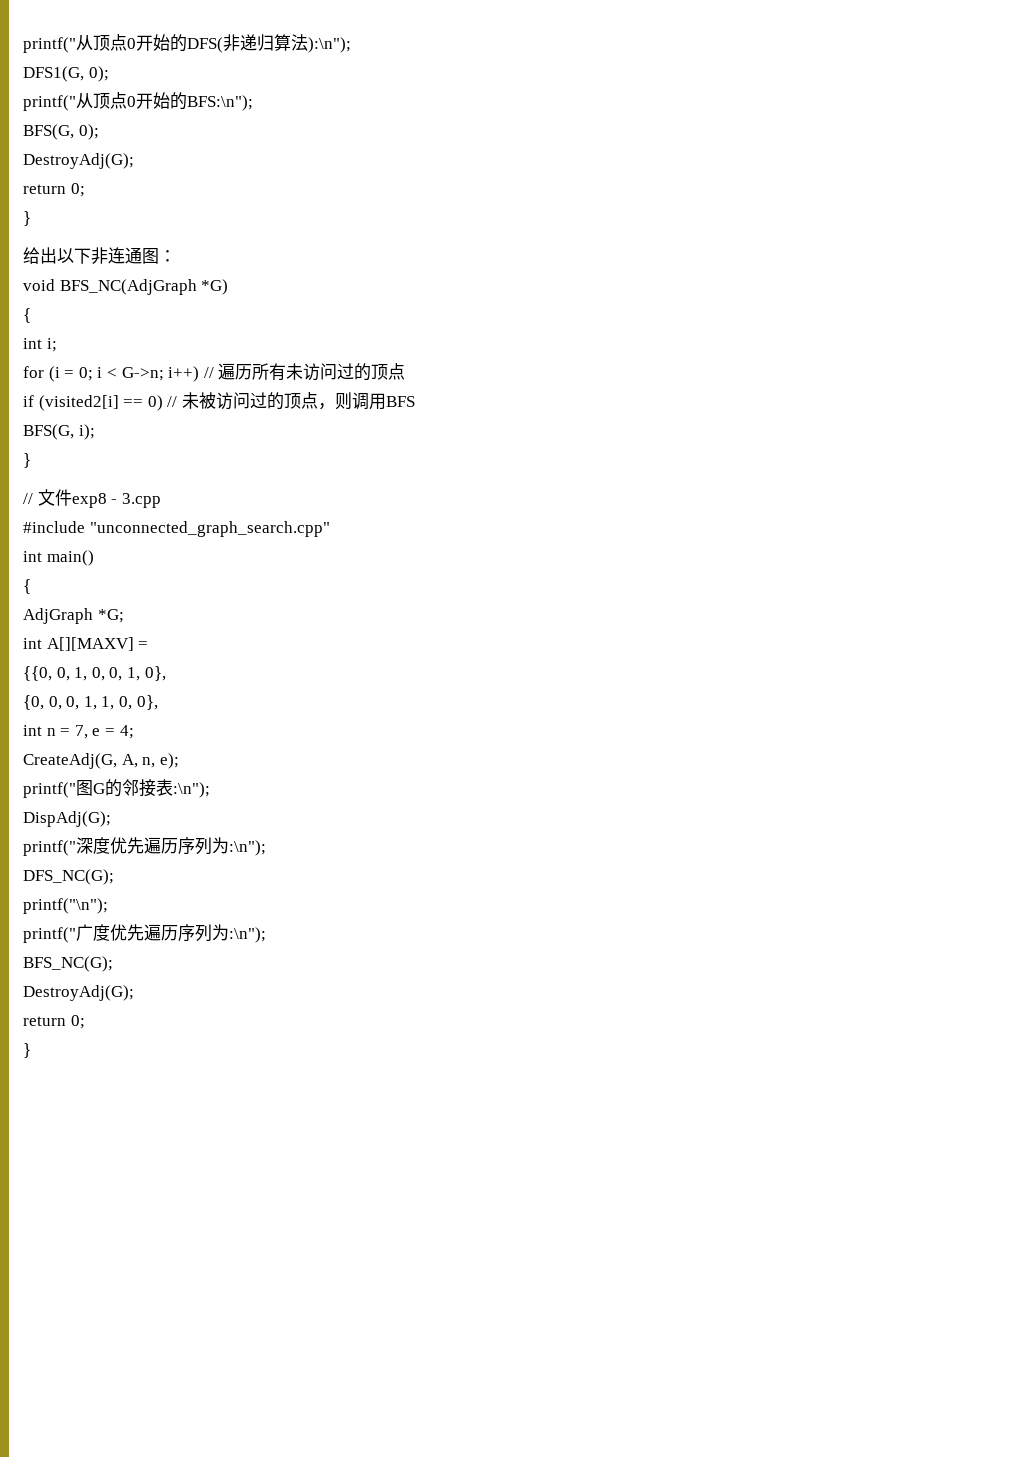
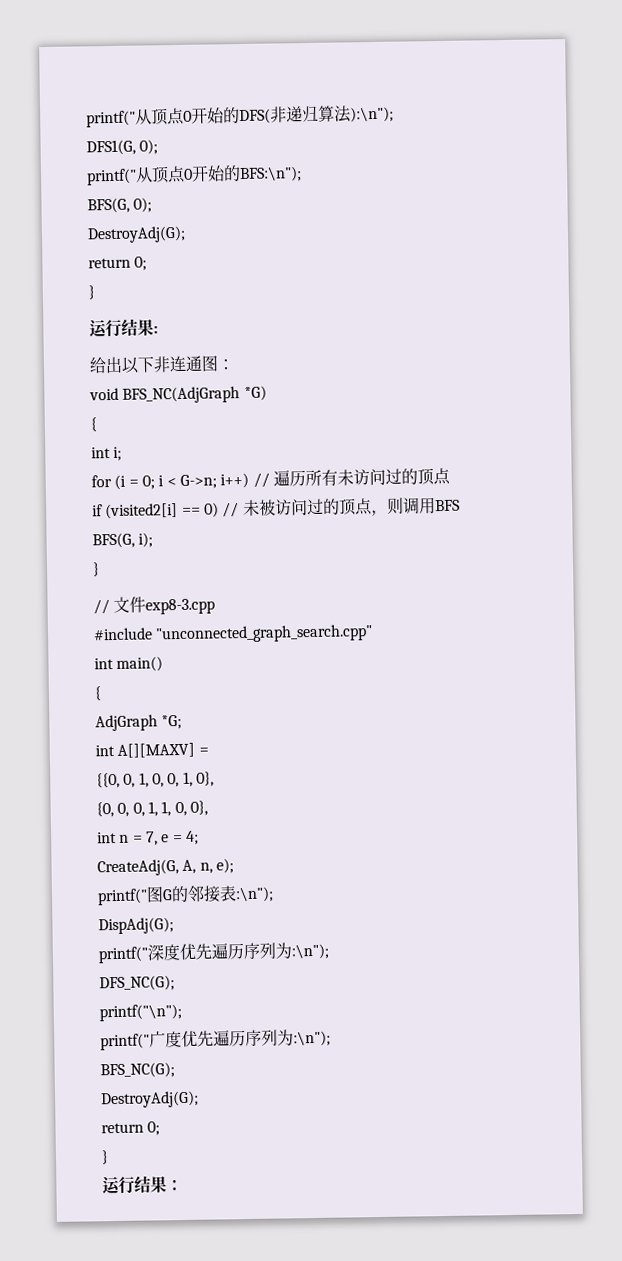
(31, 218) none -> [89,318,158,338] // 运行结果:
[71,493,161,508] exp8 - 3.cpp -> [145,598,216,615] exp8-3.cpp
(31, 1050) none -> [102,1175,183,1195] // 运行结果：

